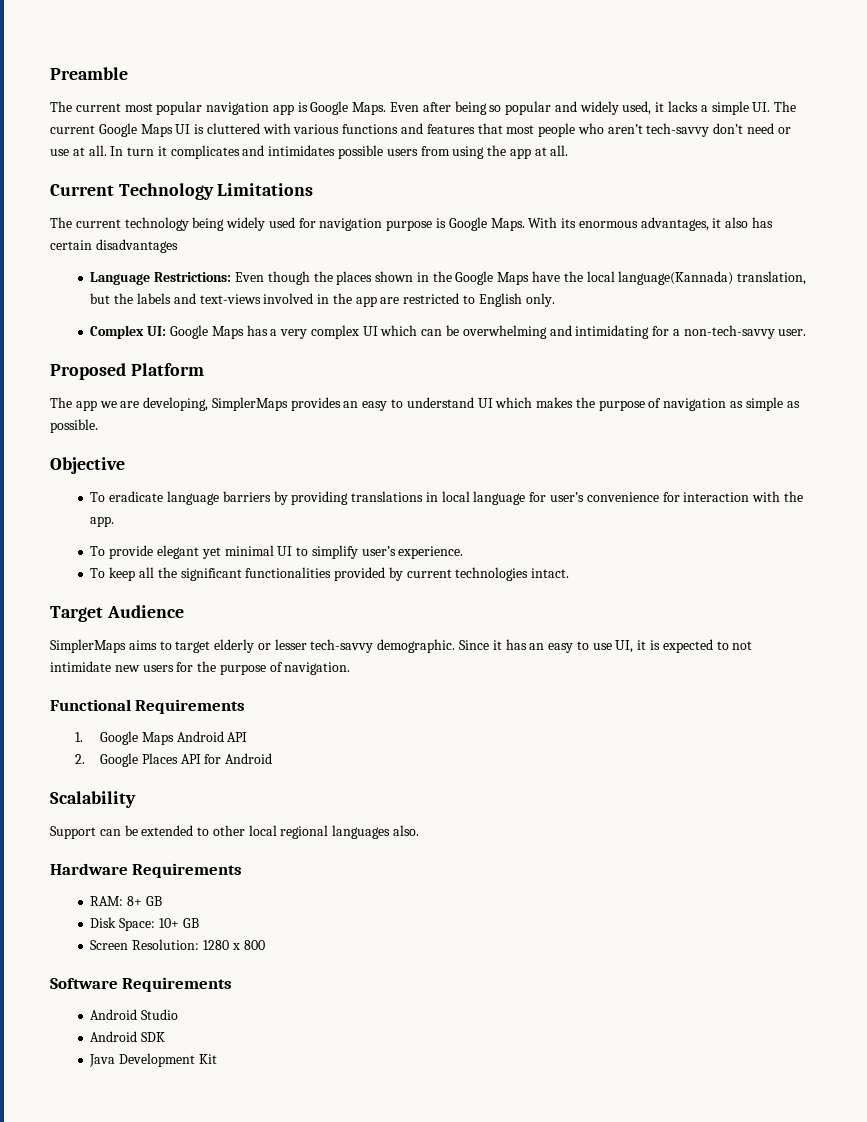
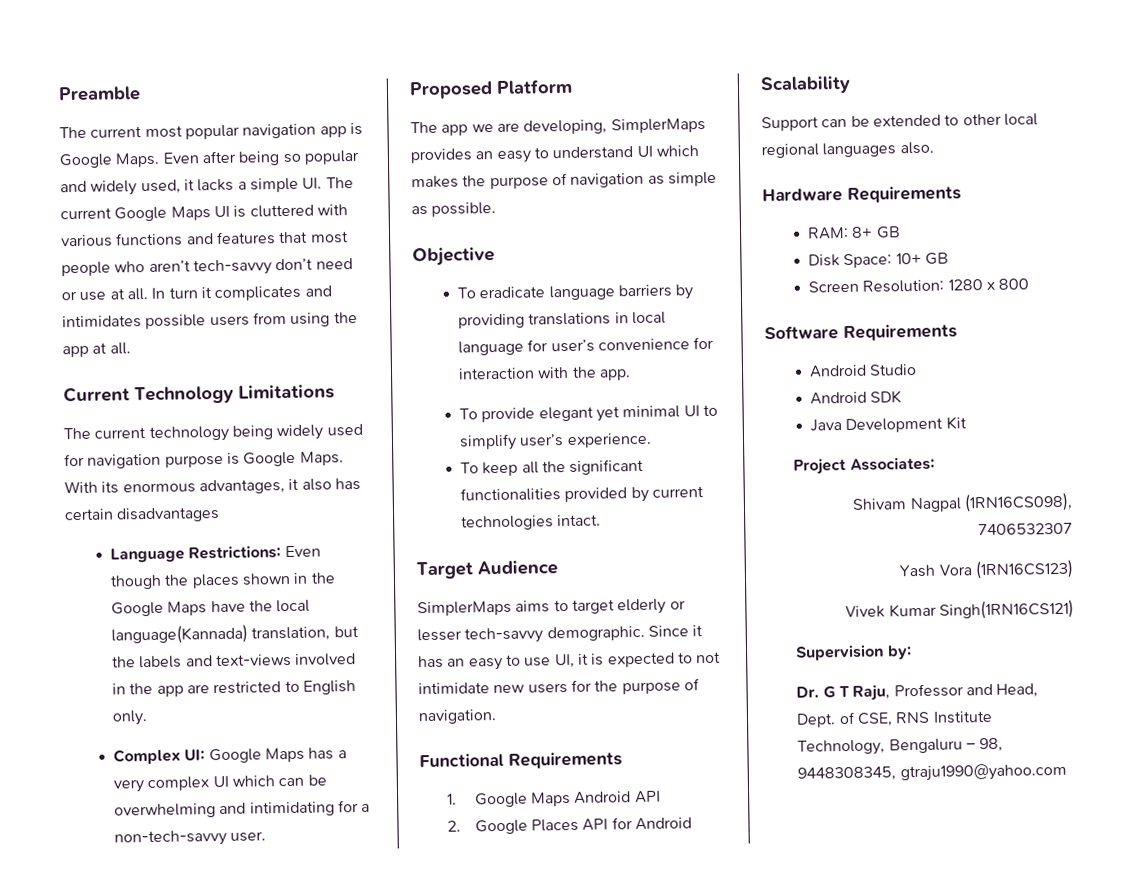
(218, 1059) none -> [793,456,935,475] [852,492,1073,513] [978,522,1073,536] [899,559,1074,580] [845,599,1074,620] [795,644,912,661] [796,683,1039,701] [796,710,993,728] [797,737,1004,756] [797,762,1067,782] // Project Associates: // Shivam Nagpal (1RN16CS098), 7406532307 // Yash Vora (1RN16CS123) // Vivek Kumar Singh(1RN16CS121) // Supervision by: // Dr. G T Raju, Professor and Head, Dept. of CSE, RNS Institute Technology, Bengaluru – 98, 9448308345, gtraju1990@yahoo.com

